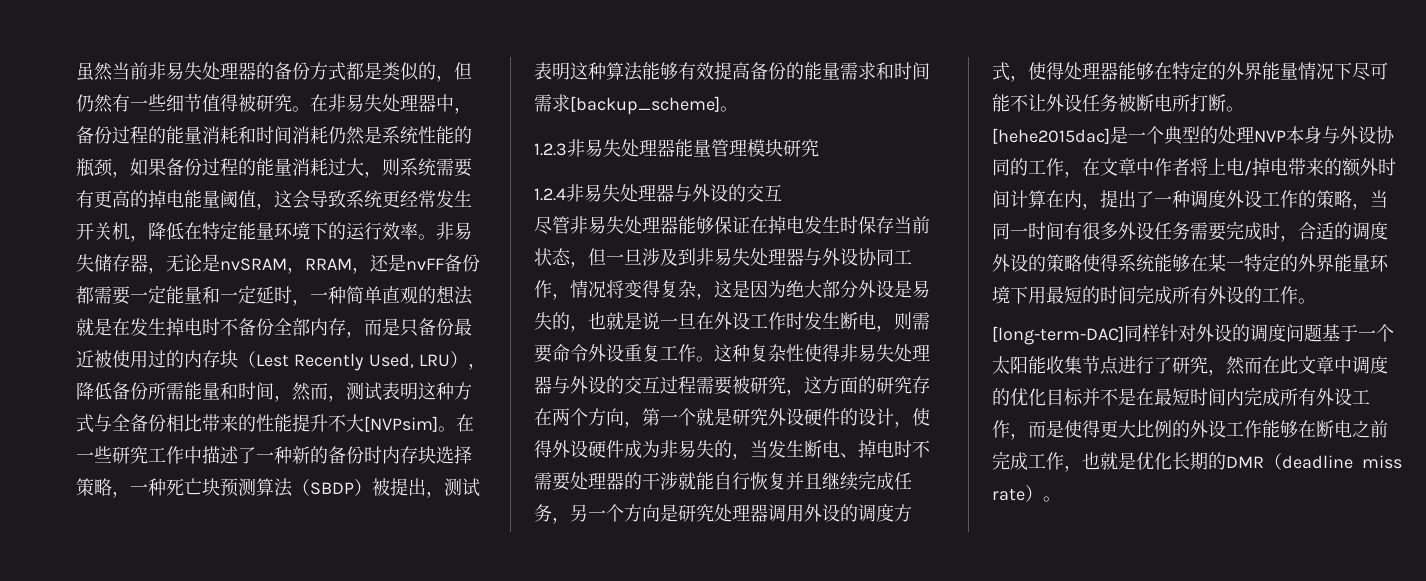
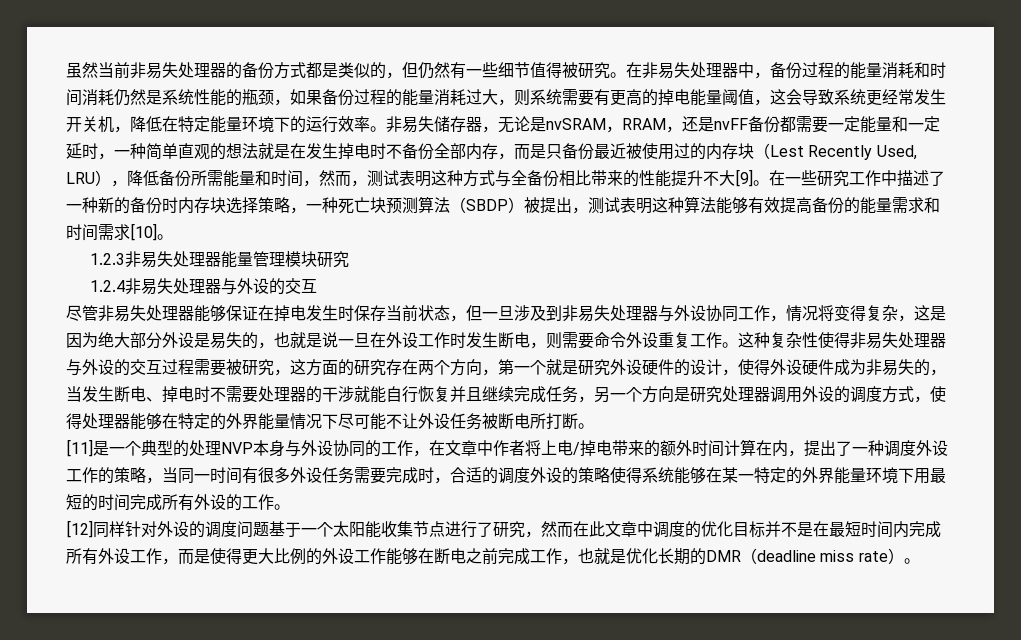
[364,416,438,432] [NVPsim] -> [735,169,753,187] [9]
[570,96,720,115] [backup_scheme] -> [130,223,157,241] [10]
[992,128,1110,144] [hehe2015dac] -> [66,439,93,457] [11]
[992,326,1124,345] [long-term-DAC] -> [66,520,93,538] [12]

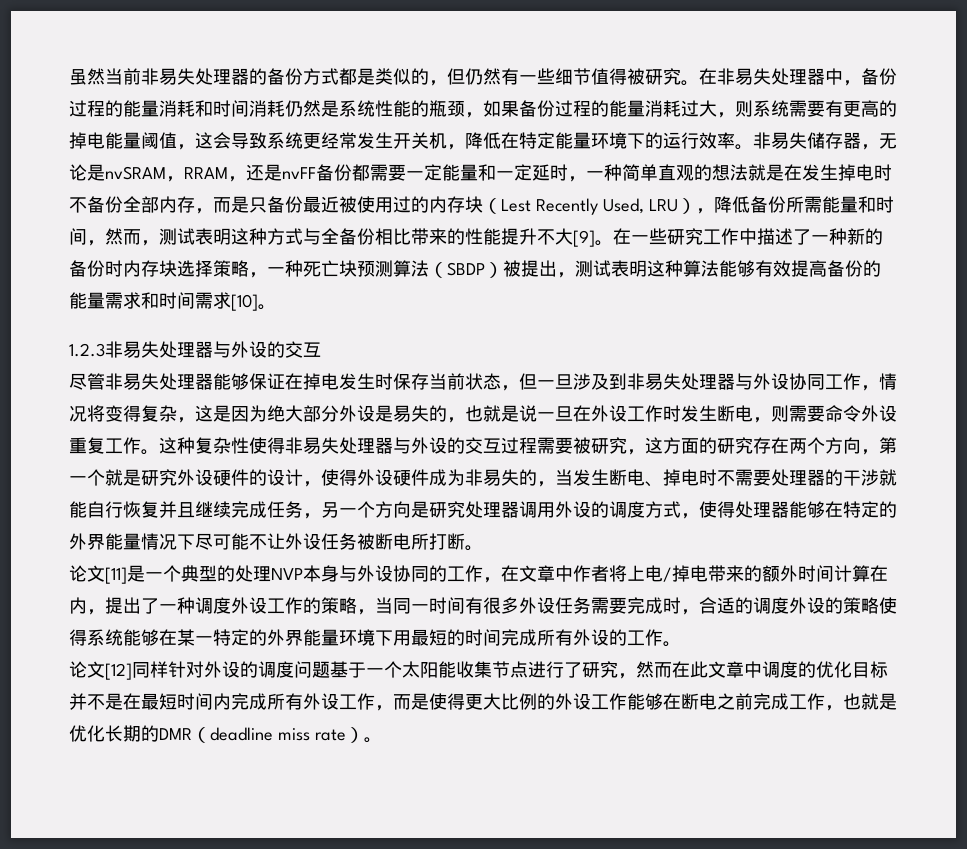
[220,251,349,268] [89,278,221,295] 能量管理模块研究 // 1.2.4非易失处理器 -> (213, 349) none
(594, 426) none -> [69,565,105,582] 论文
(290, 507) none -> [69,661,105,678] 论文

